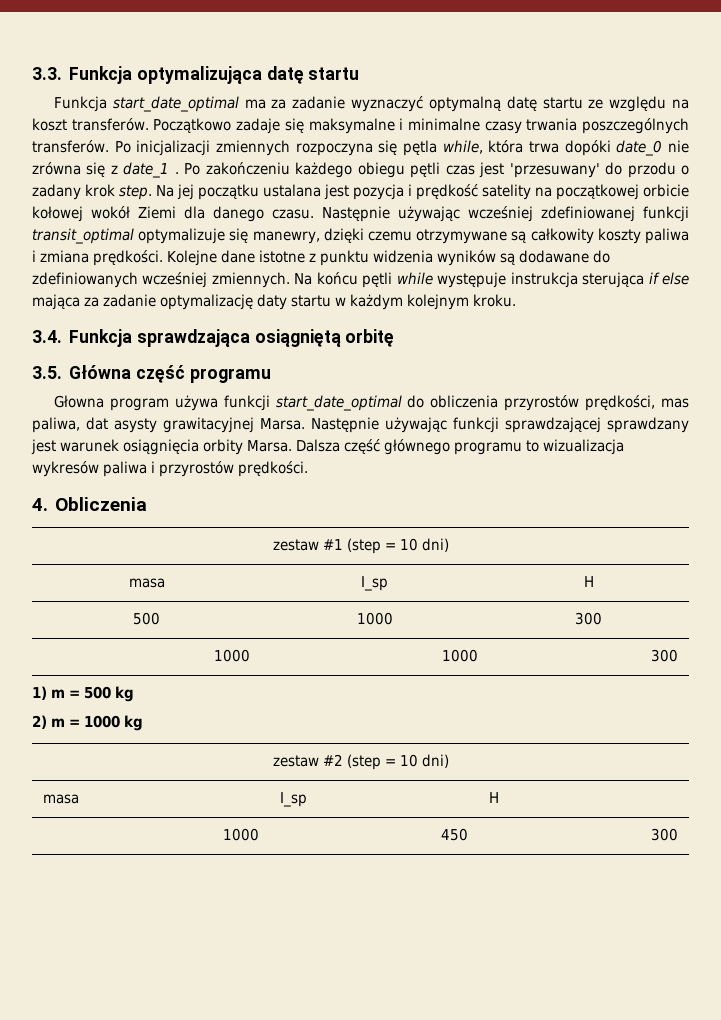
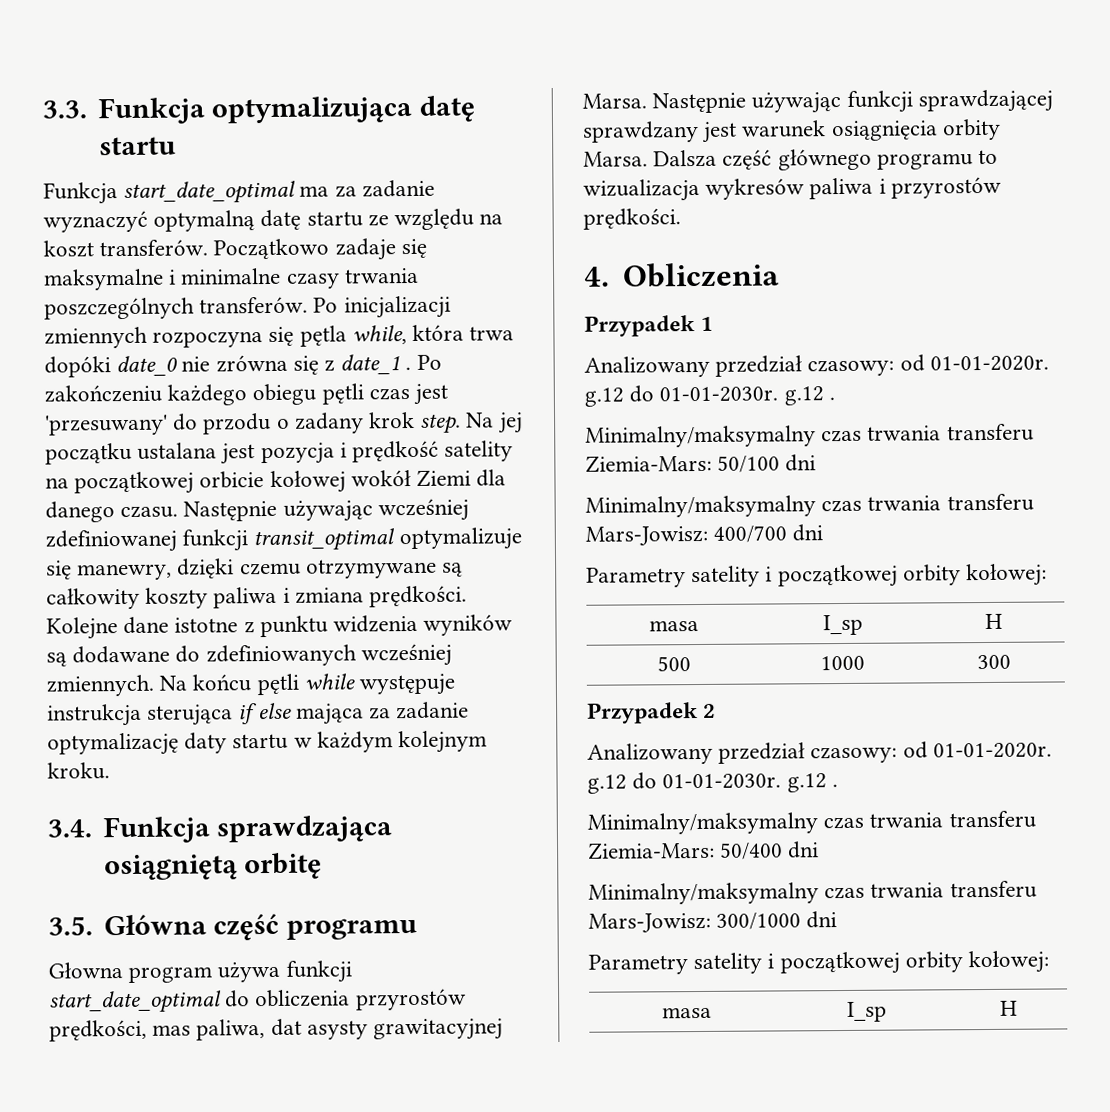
[272,538,449,554] // zestaw #1 (step = 10 dni) -> [584,315,714,337] [584,354,1049,378] [584,385,835,407] [585,423,1034,448] [585,454,817,473] [585,493,1034,518] [585,524,824,546] [586,563,1048,588] // Przypadek 1 // Analizowany przedział czasowy: od 01-01-2020r. g.12 do 01-01-2030r. g.12 . // Minimalny/maksymalny czas trwania transferu Ziemia-Mars: 50/100 dni // Minimalny/maksymalny czas trwania transferu Mars-Jowisz: 400/700 dni // Parametry satelity i początkowej orbity kołowej:
[213,649,250,662] [441,649,478,662] [650,649,678,662] [32,686,134,702] [32,715,143,731] [272,754,449,770] [43,794,80,804] [280,792,308,807] [489,792,500,803] [222,828,259,841] [440,828,468,841] [650,828,678,841] // 1000 | 1000 | 300 // 1) m = 500 kg // 2) m = 1000 kg // zestaw #2 (step = 10 dni) // masa | I_sp | H // 1000 | 450 | 300 -> [587,702,717,724] [587,741,1052,765] [587,772,838,794] [587,810,1036,835] [588,841,820,860] [588,880,1037,905] [588,911,838,933] [588,950,1050,975] [661,1006,712,1019] [847,1001,887,1022] [1000,1000,1018,1016] // Przypadek 2 // Analizowany przedział czasowy: od 01-01-2020r. g.12 do 01-01-2030r. g.12 . // Minimalny/maksymalny czas trwania transferu Ziemia-Mars: 50/400 dni // Minimalny/maksymalny czas trwania transferu Mars-Jowisz: 300/1000 dni // Parametry satelity i początkowej orbity kołowej: // masa | I_sp | H

